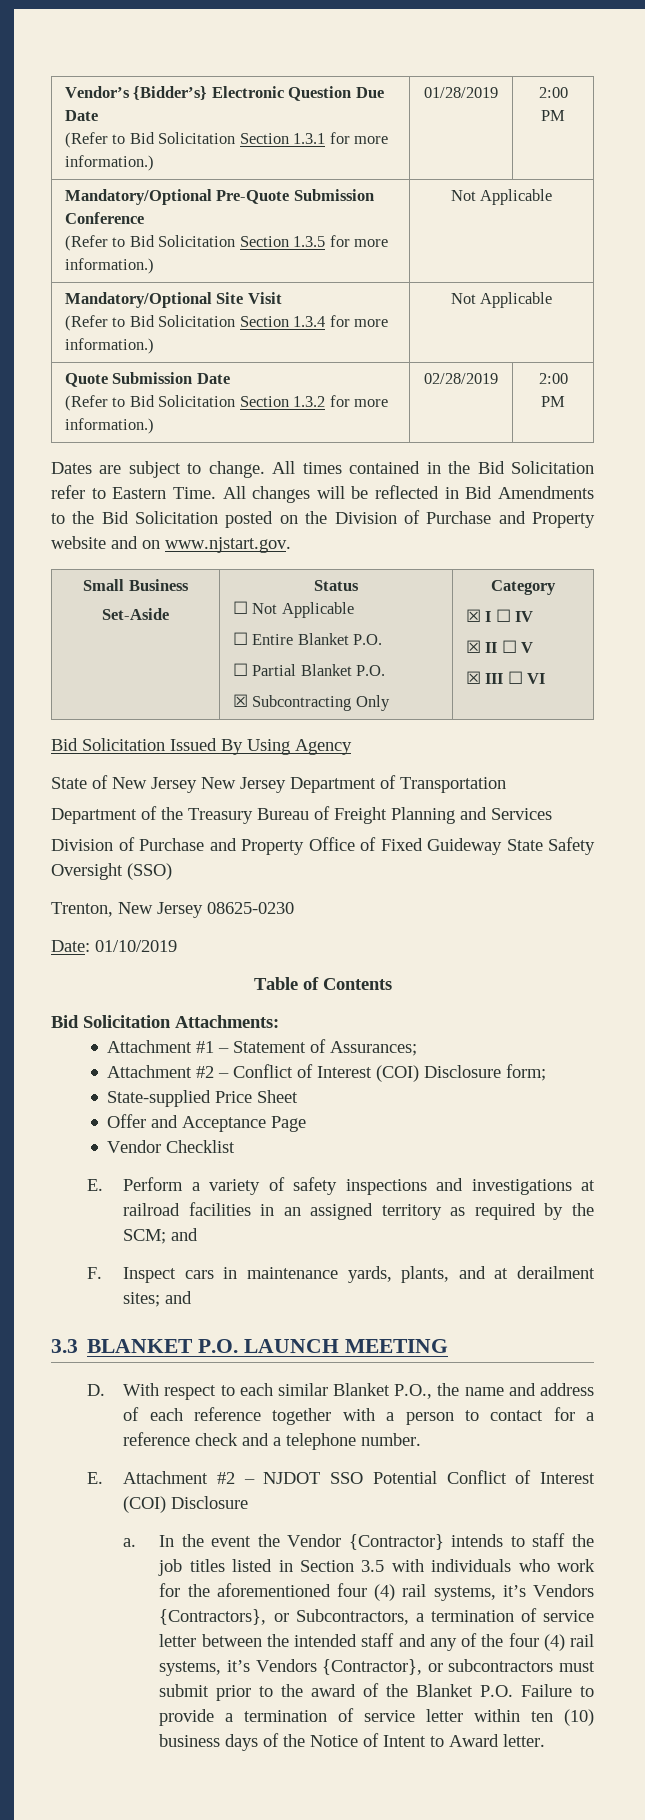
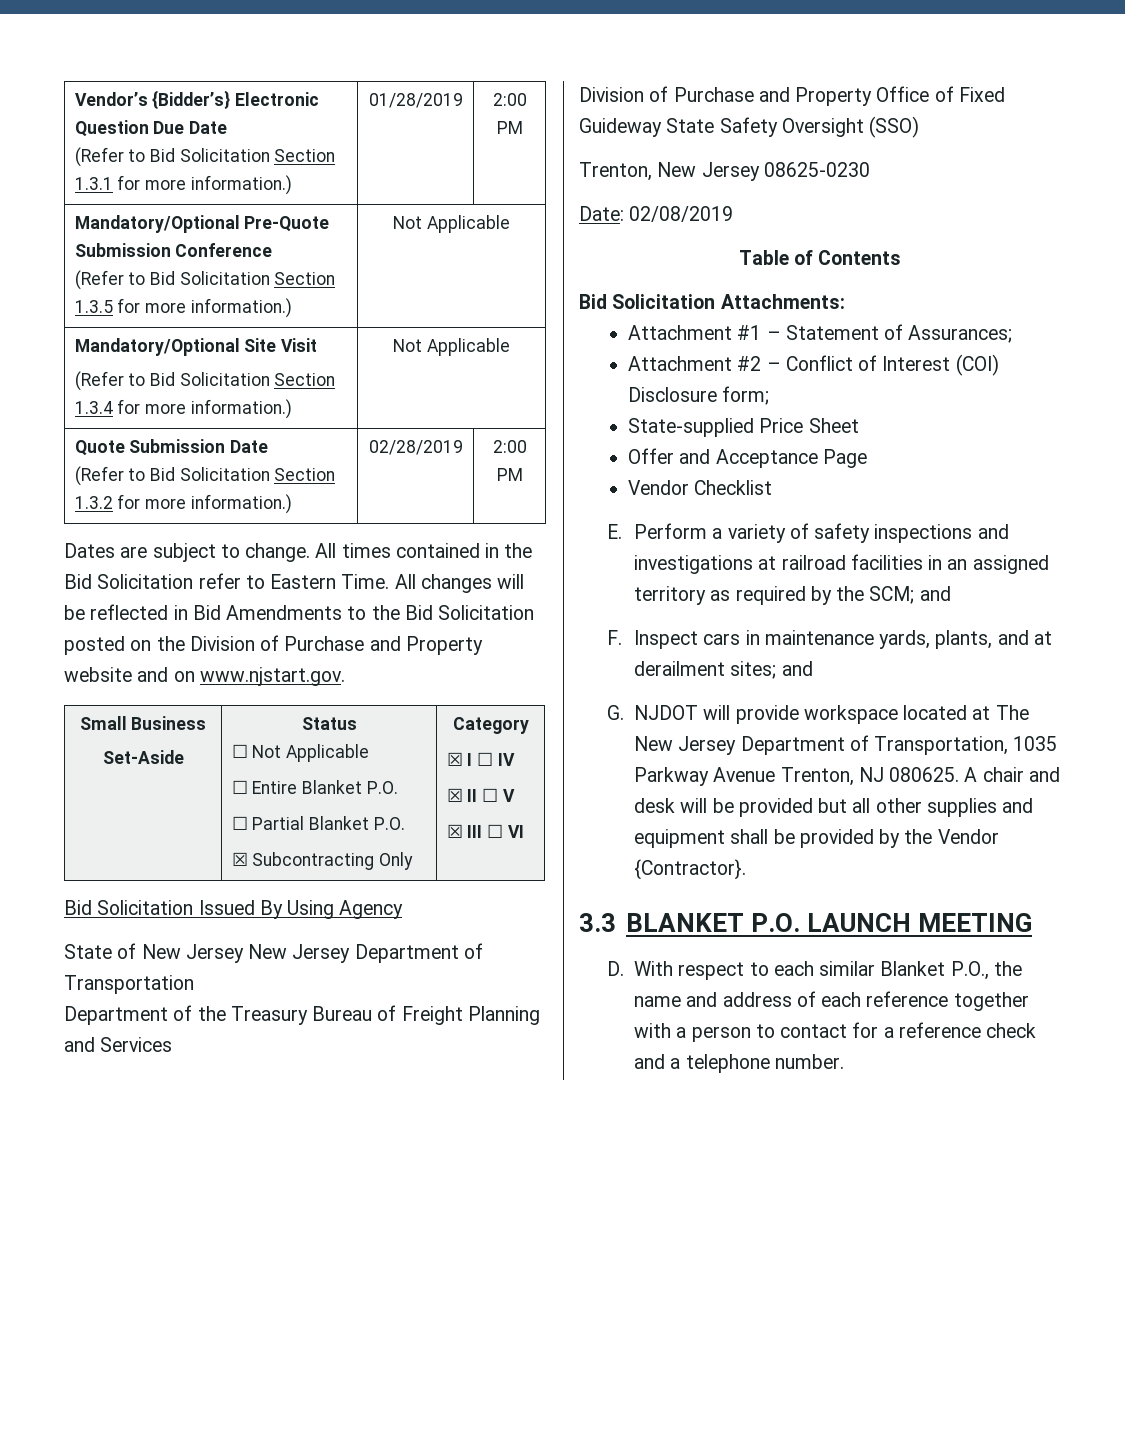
[95,940,177,952] 01/10/2019 -> [629,206,734,222] 02/08/2019
(193, 1297) none -> [606,705,1029,724] [634,735,1058,755] [634,767,1060,786] [634,798,1034,817] [634,829,999,848] [634,859,747,880] // G. NJDOT will provide workspace located at The New Jersey Department of Transportation, 1035 Parkway Avenue Trenton, NJ 080625. A chair and desk will be provided but all other supplies and equipment shall be provided by the Vendor {Contractor}.
[87,1470,595,1484] [123,1496,249,1513] [123,1533,594,1550] [158,1559,596,1576] [159,1583,594,1601] [159,1608,594,1625] [159,1633,594,1651] [159,1659,595,1676] [159,1683,595,1701] [159,1708,594,1726] [159,1733,546,1751] // E. Attachment #2 – NJDOT SSO Potential Conflict of Interest (COI) Disclosure // a. In the event the Vendor {Contractor} intends to staff the job titles listed in Section 3.5 with individuals who work for the aforementioned four (4) rail systems, it’s Vendors {Contractors}, or Subcontractors, a termination of service letter between the intended staff and any of the four (4) rail systems, it’s Vendors {Contractor}, or subcontractors must submit prior to the award of the Blanket P.O. Failure to provide a termination of service letter within ten (10) business days of the Notice of Intent to Award letter. -> (844, 1061) none

